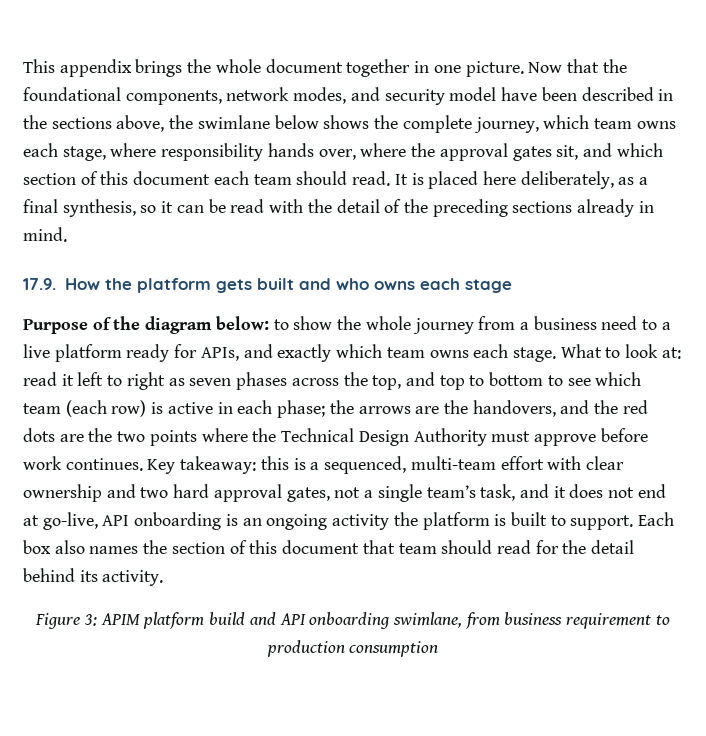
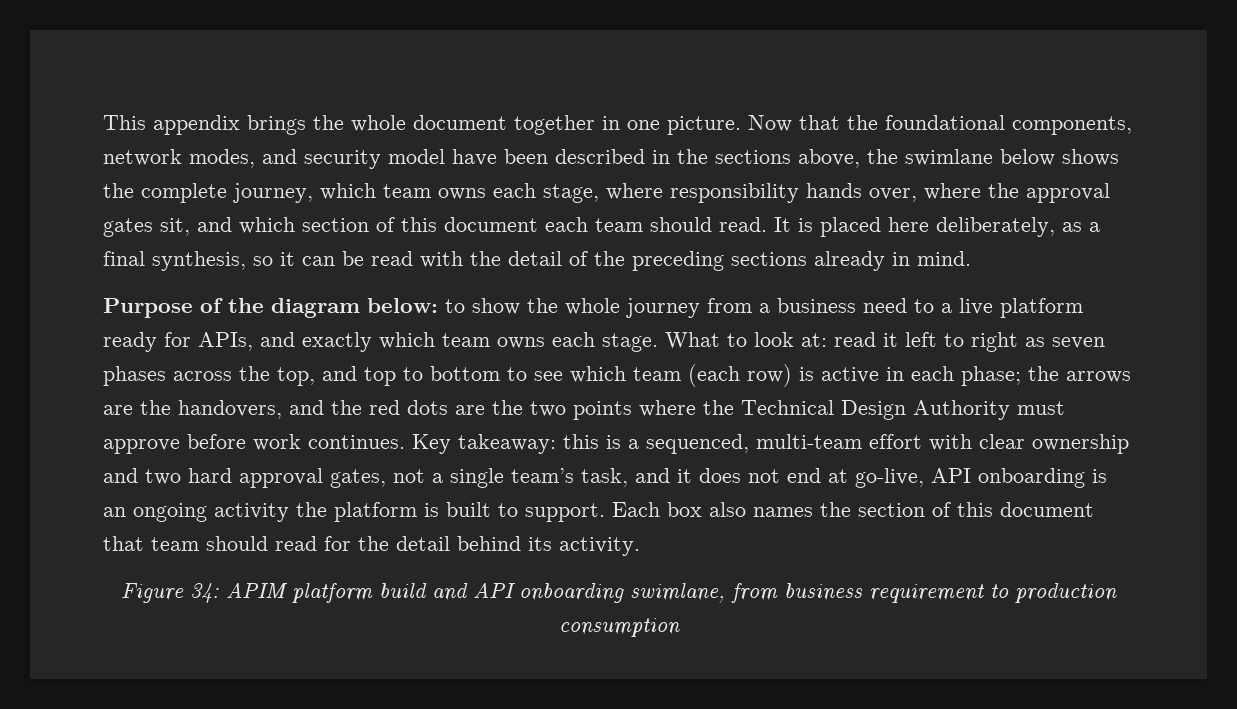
[23,278,512,293] // 17.9. How the platform gets built and who owns each stage -> (971, 258) none
[83,614,97,626] 3: -> [190,583,219,603] 34:

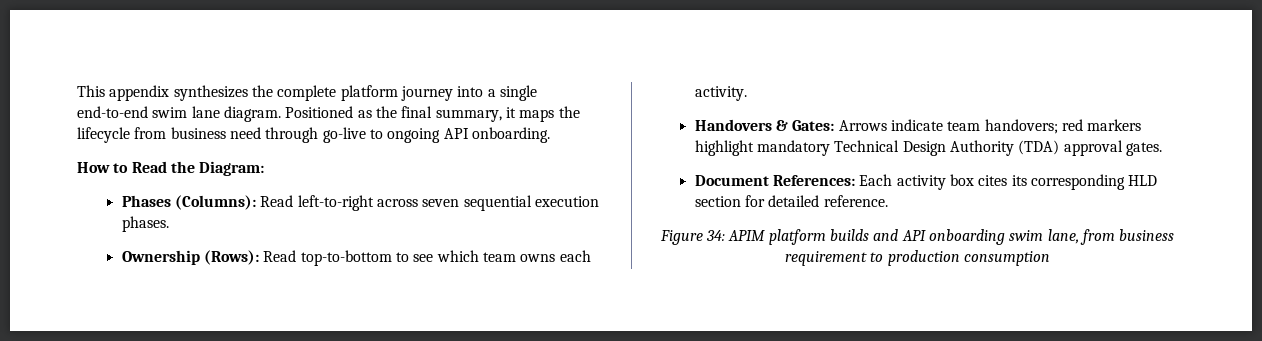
[247,115,1132,135] [103,149,1119,169] [103,183,1110,203] [103,217,1100,237] [103,251,971,271] [103,298,1083,318] [103,332,1105,352] [103,364,1131,387] [103,400,1065,420] [103,434,1129,454] [103,468,1107,488] [103,502,1094,522] [103,536,640,556] brings the whole document together in one picture. Now that the foundational components, network modes, and security model have been described in the sections above, the swimlane below shows the complete journey, which team owns each stage, where responsibility hands over, where the approval gates sit, and which section of this document each team should read. It is placed here deliberately, as a final synthesis, so it can be read with the detail of the preceding sections already in mind. // Purpose of the diagram below: to show the whole journey from a business need to a live platform ready for APIs, and exactly which team owns each stage. What to look at: read it left to right as seven phases across the top, and top to bottom to see which team (each row) is active in each phase; the arrows are the handovers, and the red dots are the two points where the Technical Design Authority must approve before work continues. Key takeaway: this is a sequenced, multi-team effort with clear ownership and two hard approval gates, not a single team’s task, and it does not end at go-live, API onboarding is an ongoing activity the platform is built to support. Each box also names the section of this document that team should read for the detail behind its activity. -> [173,85,537,101] [77,106,580,122] [77,127,550,143] [77,161,265,176] [121,195,600,211] [121,216,169,232] [121,250,591,266] [694,86,747,101] [694,119,1142,134] [694,140,1163,156] [694,174,1158,190] [694,195,888,207] synthesizes the complete platform journey into a single end-to-end swim lane diagram. Positioned as the final summary, it maps the lifecycle from business need through go-live to ongoing API onboarding. // How to Read the Diagram: // Phases (Columns): Read left-to-right across seven sequential execution phases. // Ownership (Rows): Read top-to-bottom to see which team owns each activity. // Handovers & Gates: Arrows indicate team handovers; red markers highlight mandatory Technical Design Authority (TDA) approval gates. // Document References: Each activity box cites its corresponding HLD section for detailed reference.
[379,583,427,599] build -> [830,229,870,241] builds
[630,583,725,603] swimlane, -> [1009,229,1079,244] swim lane,

